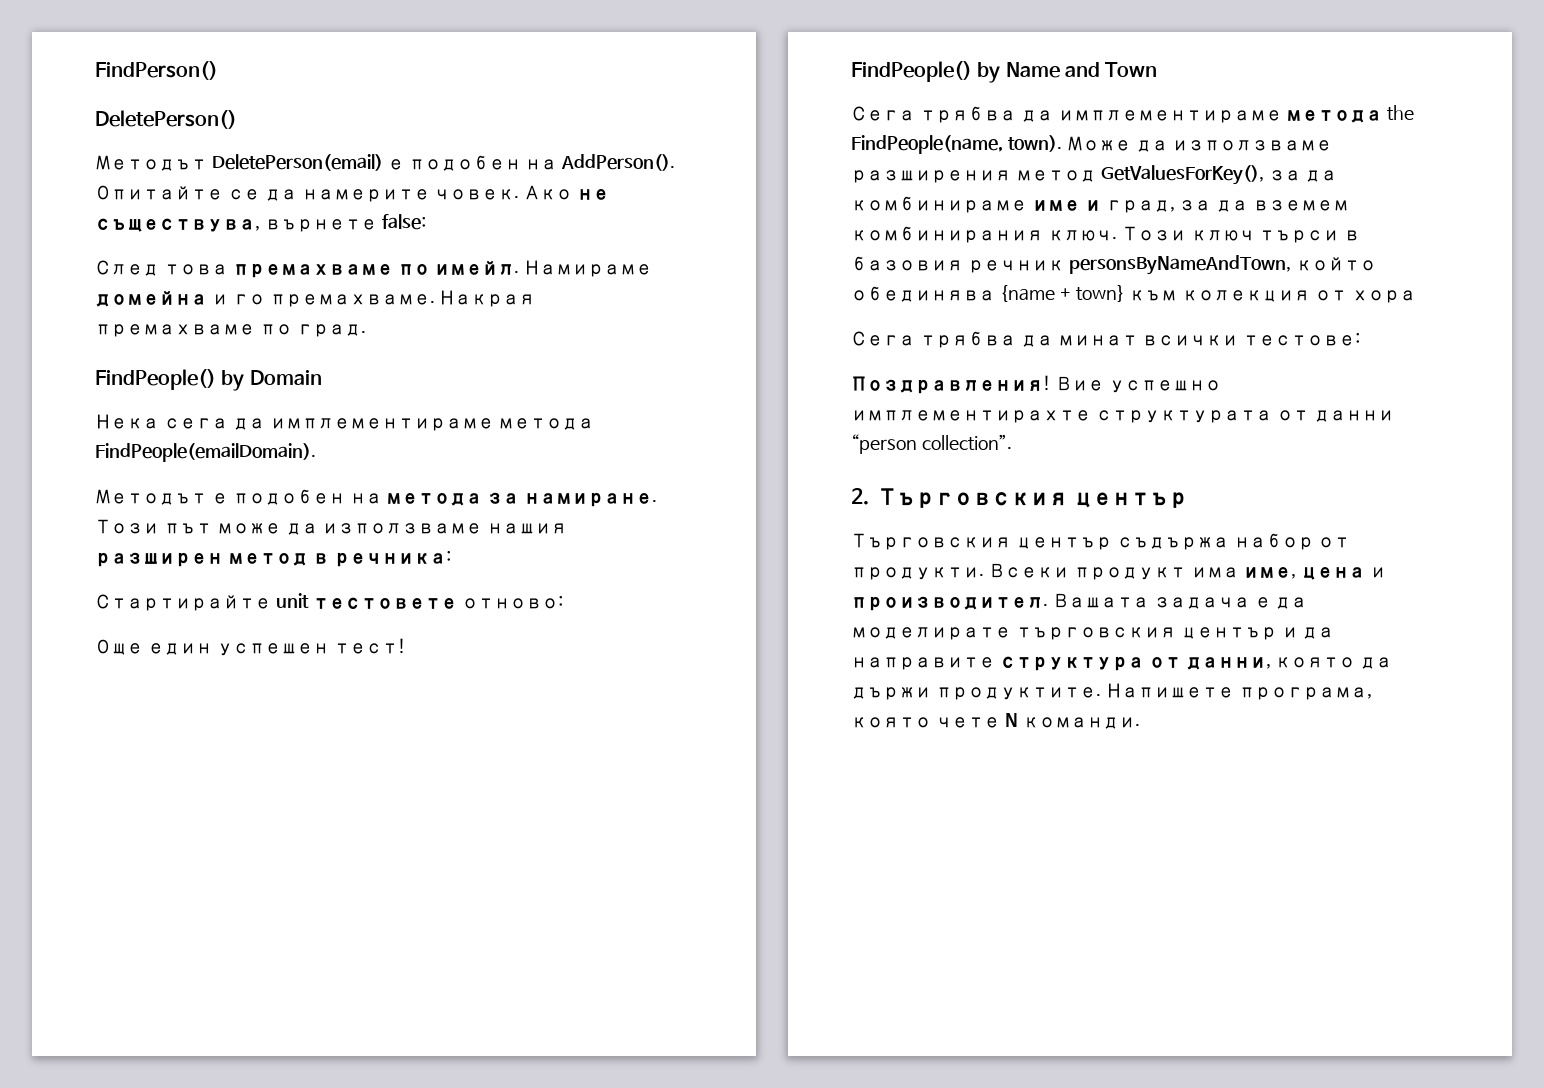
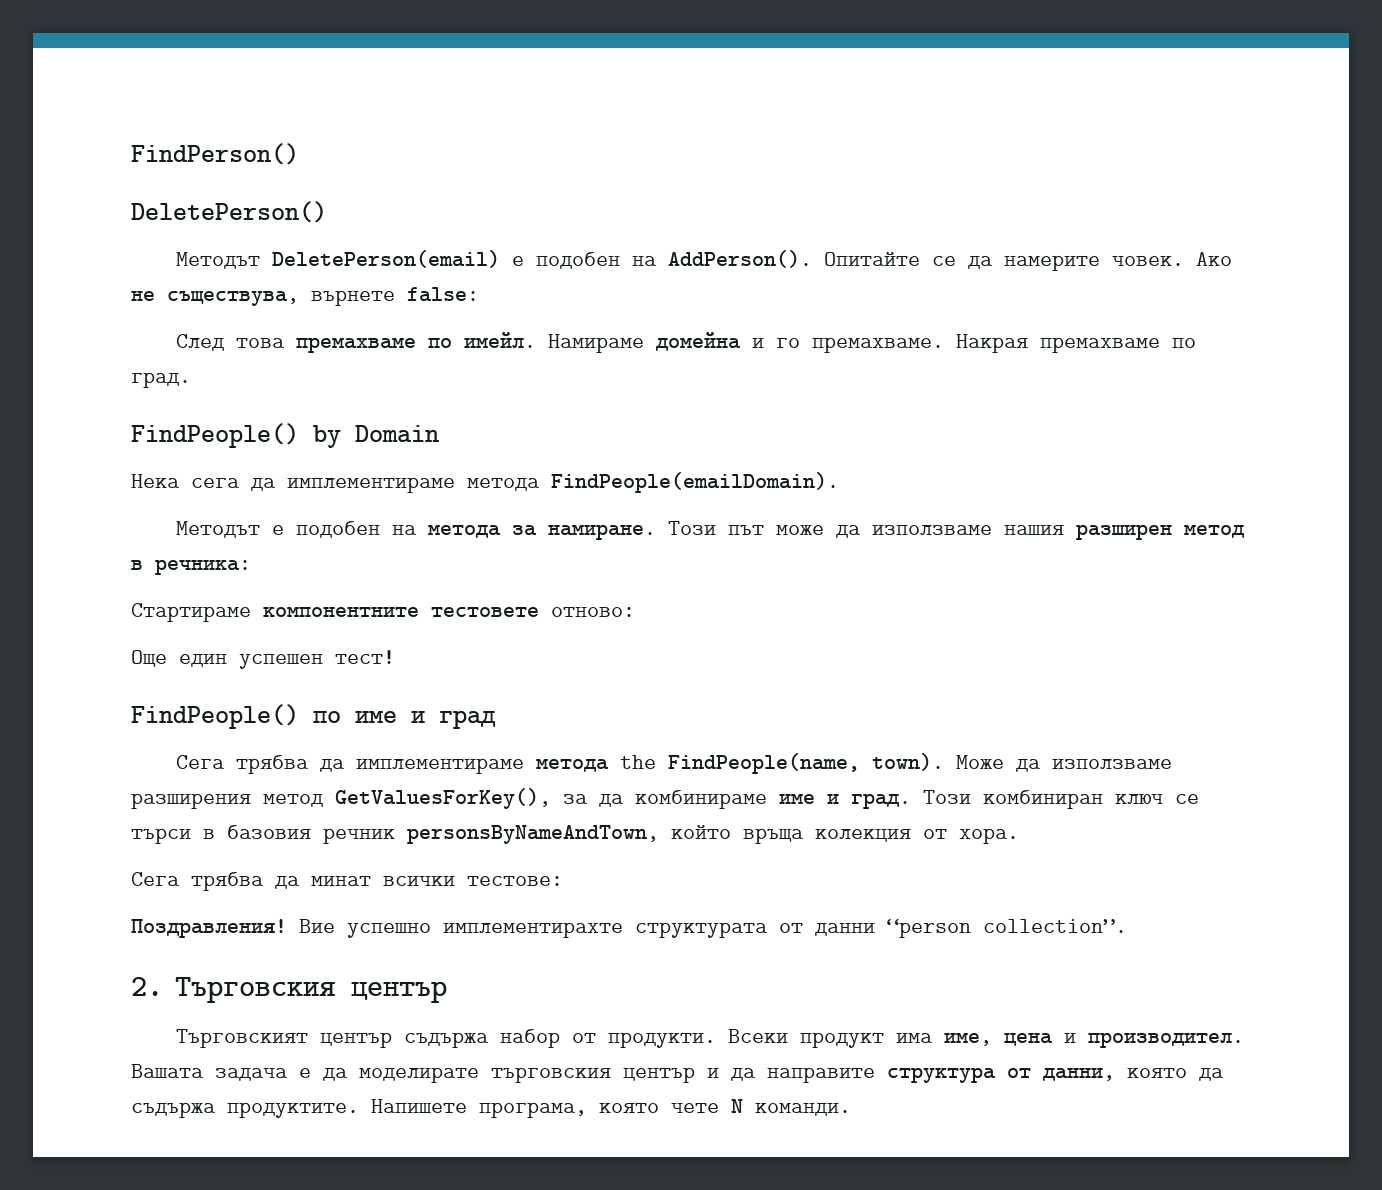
[95,593,309,611] Стартирайте unit -> [131,603,419,622] Стартираме компонентните
[977,62,1158,83] by Name and Town -> [313,710,496,729] по име и град
[1105,200,1350,213] [851,226,1255,243] град, за да вземем комбинирания ключ. Този ключ -> [851,790,1199,809] град. Този комбиниран ключ се
[851,285,1178,302] обединява {name + town} към -> [743,828,804,844] връща
[1352,290,1417,303] хора -> [959,828,1019,844] хора.
[851,533,1011,550] Търговския -> [175,1029,308,1048] Търговският
[851,687,931,700] държи -> [131,1102,216,1118] съдържа

